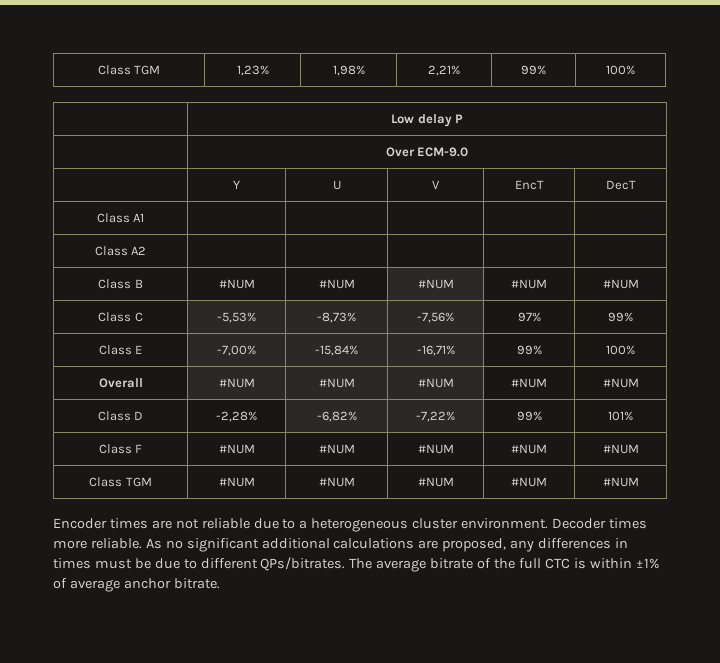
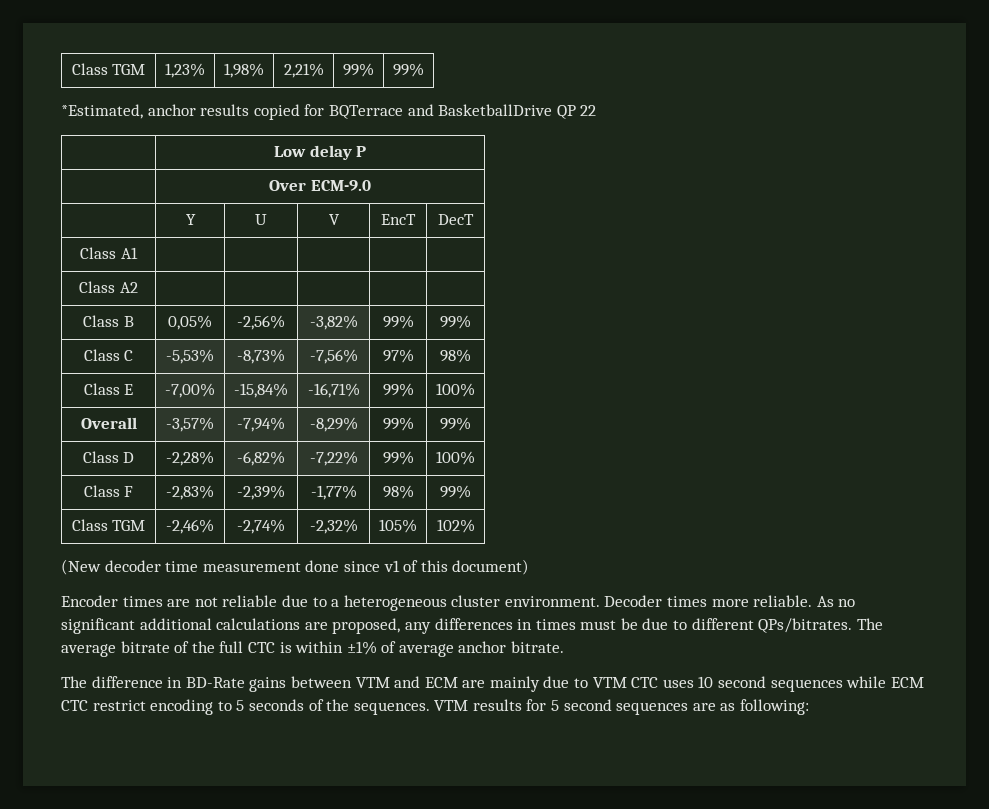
[606,65,635,75] 100% -> [393,63,424,77] [61,104,597,120] 99% // *Estimated, anchor results copied for BQTerrace and BasketballDrive QP 22
[218,279,255,289] [318,279,355,289] [417,279,454,289] [511,279,547,289] [602,279,639,289] #NUM | #NUM | #NUM | #NUM | #NUM -> [168,315,212,330] [237,315,285,330] [309,315,358,330] [382,315,414,329] [440,315,471,329] 0,05% | -2,56% | -3,82% | 99% | 99%
[608,312,633,322] 99% -> [440,349,471,363] 98%
[218,378,255,388] [318,378,355,388] [417,378,454,388] [511,378,547,388] [602,378,639,388] #NUM | #NUM | #NUM | #NUM | #NUM -> [166,417,214,432] [237,417,285,432] [309,417,358,432] [382,417,414,431] [440,417,471,431] -3,57% | -7,94% | -8,29% | 99% | 99%
[608,411,633,421] 101% -> [436,451,475,465] 100%
[218,444,255,454] [318,444,355,454] [417,444,454,454] [511,444,547,454] [602,444,639,454] [89,477,152,487] [218,477,255,487] [318,477,355,487] [417,477,454,487] [511,477,547,487] [602,477,639,487] #NUM | #NUM | #NUM | #NUM | #NUM // Class TGM | #NUM | #NUM | #NUM | #NUM | #NUM -> [166,485,214,500] [237,485,285,500] [310,485,357,500] [382,485,414,499] [440,485,471,499] [71,519,146,531] [166,519,214,534] [237,519,285,534] [309,519,358,534] [379,519,417,533] [436,519,475,533] [61,559,530,575] -2,83% | -2,39% | -1,77% | 98% | 99% // Class TGM | -2,46% | -2,74% | -2,32% | 105% | 102% // (New decoder time measurement done since v1 of this document)
(220, 583) none -> [61,676,924,692] [61,699,810,715] // The difference in BD-Rate gains between VTM and ECM are mainly due to VTM CTC uses 10 second sequences while ECM CTC restrict encoding to 5 seconds of the sequences. VTM results for 5 second sequences are as following:

